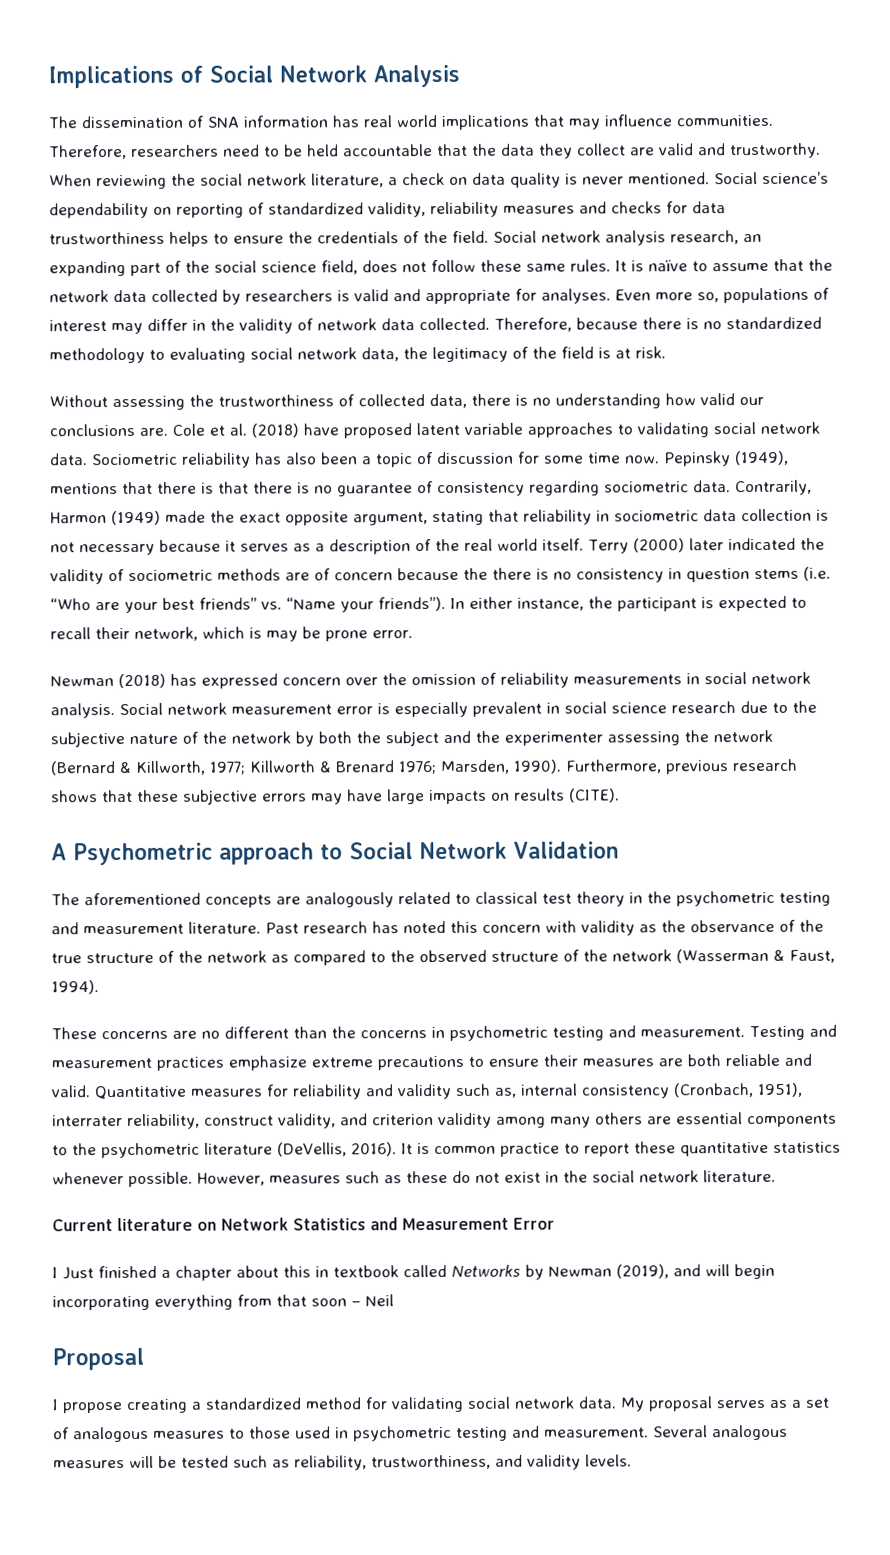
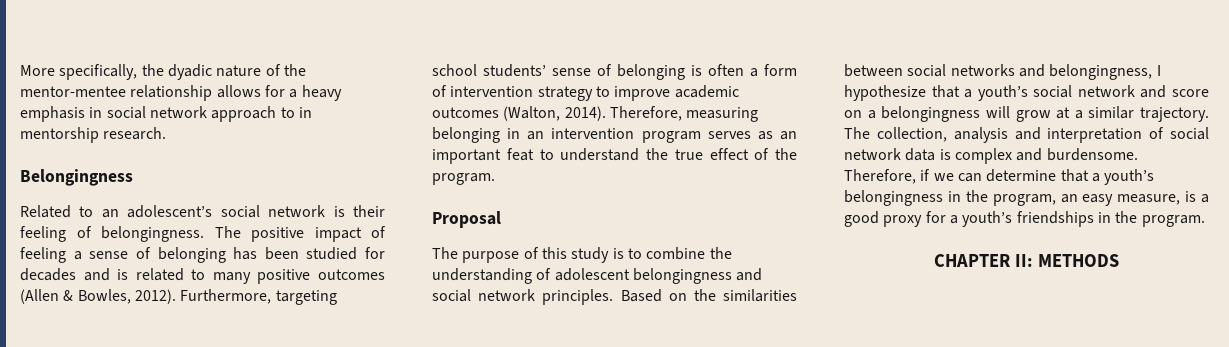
[48,64,460,89] [48,114,773,131] [49,142,821,160] [49,171,829,190] [49,201,726,219] [49,230,762,247] [49,258,833,277] [49,287,830,305] [49,316,822,335] [49,346,666,364] [49,393,764,411] [49,421,820,439] [49,450,789,468] [50,479,812,497] [50,508,829,526] [50,537,825,556] [50,566,831,585] [50,595,807,614] [50,626,413,642] [50,671,811,689] [50,700,817,719] [50,729,773,748] [50,758,797,776] [51,788,620,805] [51,841,619,866] [51,890,831,908] [51,919,824,936] [51,948,835,966] [51,980,99,995] [51,1024,837,1041] [51,1053,812,1071] [51,1082,803,1100] [52,1112,837,1130] [52,1141,841,1159] [52,1169,776,1187] [52,1217,555,1232] [52,1263,775,1281] [52,1294,394,1311] [52,1347,144,1371] [52,1396,829,1414] [53,1424,788,1443] [53,1454,632,1471] Implications of Social Network Analysis // The dissemination of SNA information has real world implications that may influence communities. Therefore, researchers need to be held accountable that the data they collect are valid and trustworthy. When reviewing the social network literature, a check on data quality is never mentioned. Social science’s dependability on reporting of standardized validity, reliability measures and checks for data trustworthiness helps to ensure the credentials of the field. Social network analysis research, an expanding part of the social science field, does not follow these same rules. It is naïve to assume that the network data collected by researchers is valid and appropriate for analyses. Even more so, populations of interest may differ in the validity of network data collected. Therefore, because there is no standardized methodology to evaluating social network data, the legitimacy of the field is at risk. // Without assessing the trustworthiness of collected data, there is no understanding how valid our conclusions are. Cole et al. (2018) have proposed latent variable approaches to validating social network data. Sociometric reliability has also been a topic of discussion for some time now. Pepinsky (1949), mentions that there is that there is no guarantee of consistency regarding sociometric data. Contrarily, Harmon (1949) made the exact opposite argument, stating that reliability in sociometric data collection is not necessary because it serves as a description of the real world itself. Terry (2000) later indicated the validity of sociometric methods are of concern because the there is no consistency in question stems (i.e. “Who are your best friends” vs. “Name your friends”). In either instance, the participant is expected to recall their network, which is may be prone error. // Newman (2018) has expressed concern over the omission of reliability measurements in social network analysis. Social network measurement error is especially prevalent in social science research due to the subjective nature of the network by both the subject and the experimenter assessing the network (Bernard & Killworth, 1977; Killworth & Brenard 1976; Marsden, 1990). Furthermore, previous research shows that these subjective errors may have large impacts on results (CITE). // A Psychometric approach to Social Network Validation // The aforementioned concepts are analogously related to classical test theory in the psychometric testing and measurement literature. Past research has noted this concern with validity as the observance of the true structure of the network as compared to the observed structure of the network (Wasserman & Faust, 1994). // These concerns are no different than the concerns in psychometric testing and measurement. Testing and measurement practices emphasize extreme precautions to ensure their measures are both reliable and valid. Quantitative measures for reliability and validity such as, internal consistency (Cronbach, 1951), interrater reliability, construct validity, and criterion validity among many others are essential components to the psychometric literature (DeVellis, 2016). It is common practice to report these quantitative statistics whenever possible. However, measures such as these do not exist in the social network literature. // Current literature on Network Statistics and Measurement Error // I Just finished a chapter about this in textbook called Networks by Newman (2019), and will begin incorporating everything from that soon – Neil // Proposal // I propose creating a standardized method for validating social network data. My proposal serves as a set of analogous measures to those used in psychometric testing and measurement. Several analogous measures will be tested such as reliability, trustworthiness, and validity levels. -> [20,64,306,80] [20,85,342,101] [20,106,312,122] [20,127,167,143] [20,169,133,186] [20,205,385,218] [20,226,386,242] [20,247,385,263] [20,268,385,284] [20,289,337,305] [432,64,797,80] [432,85,739,101] [432,106,759,122] [432,127,797,143] [432,148,797,164] [432,173,495,185] [432,211,501,228] [432,247,732,263] [432,268,763,284] [432,289,797,305] [844,64,1161,80] [844,85,1209,101] [844,106,1209,122] [844,127,1209,143] [844,148,1138,164] [844,169,1155,185] [844,190,1209,206] [844,211,1205,227] [934,254,1119,267] More specifically, the dyadic nature of the mentor-mentee relationship allows for a heavy emphasis in social network approach to in mentorship research. // Belongingness // Related to an adolescent’s social network is their feeling of belongingness. The positive impact of feeling a sense of belonging has been studied for decades and is related to many positive outcomes (Allen & Bowles, 2012). Furthermore, targeting school students’ sense of belonging is often a form of intervention strategy to improve academic outcomes (Walton, 2014). Therefore, measuring belonging in an intervention program serves as an important feat to understand the true effect of the program. // Proposal // The purpose of this study is to combine the understanding of adolescent belongingness and social network principles. Based on the similarities between social networks and belongingness, I hypothesize that a youth’s social network and score on a belongingness will grow at a similar trajectory. The collection, analysis and interpretation of social network data is complex and burdensome. Therefore, if we can determine that a youth’s belongingness in the program, an easy measure, is a good proxy for a youth’s friendships in the program. // CHAPTER II: METHODS

